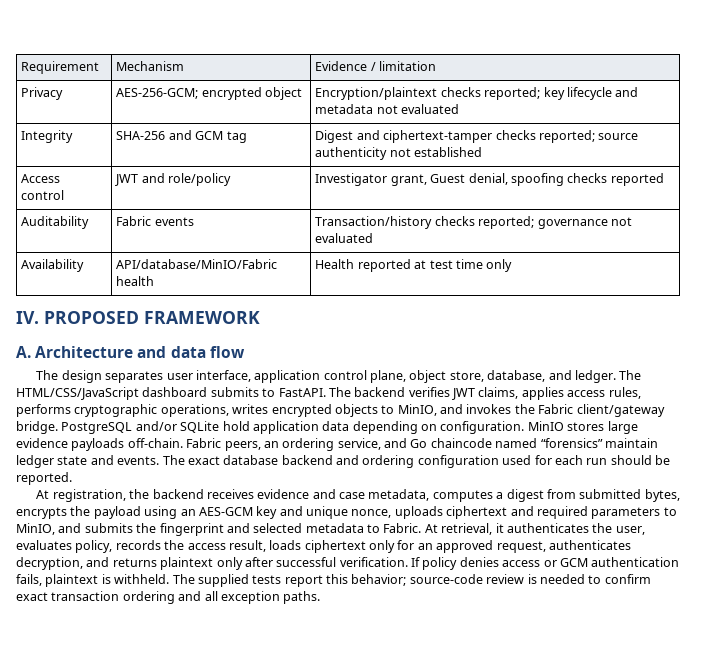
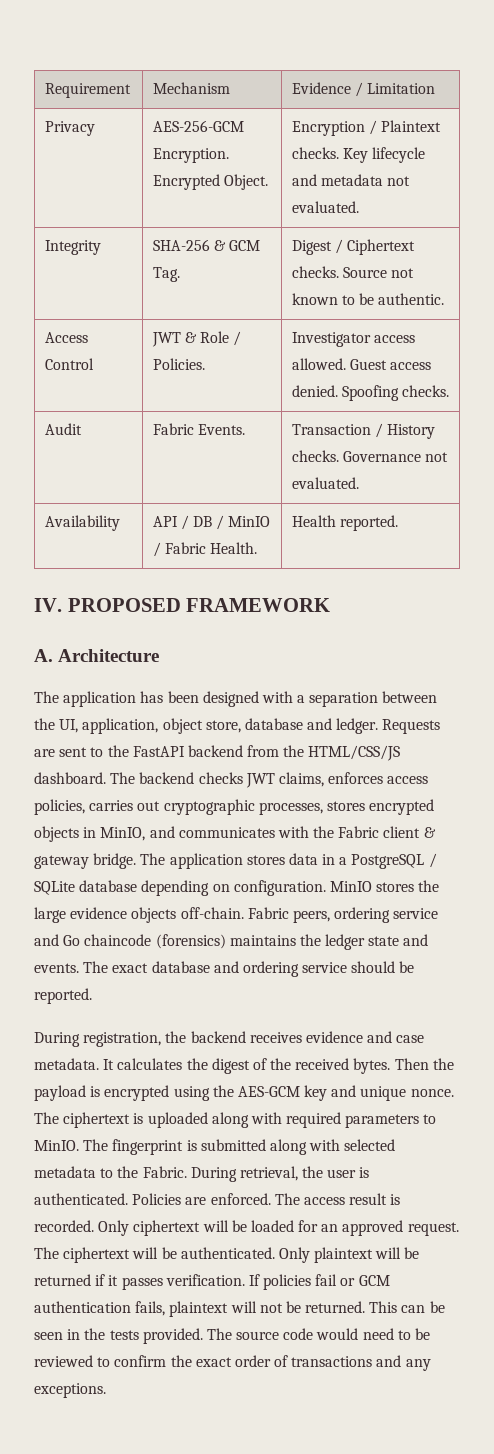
[379,61,437,71] limitation -> [367,83,436,94] Limitation
[116,87,303,100] [315,87,565,100] AES-256-GCM; encrypted object | Encryption/plaintext checks reported; key -> [152,120,244,132] [152,148,229,163] [152,174,268,190] [291,120,442,136] [291,147,368,163] AES-256-GCM Encryption. Encrypted Object. | Encryption / Plaintext checks. Key
[401,104,460,114] evaluated -> [291,201,359,213] evaluated.
[168,130,247,143] [315,130,639,143] [315,147,483,160] and GCM tag | Digest and ciphertext-tamper checks reported; source authenticity not established -> [213,240,261,251] [152,267,180,282] [291,239,416,255] [291,266,415,278] [291,293,445,305] & GCM Tag. | Digest / Ciphertext checks. Source not known to be authentic.
[21,190,65,200] [115,173,232,186] [315,173,664,186] [21,216,90,229] [116,216,194,226] [315,216,632,229] [315,233,374,243] [21,259,85,272] [116,259,278,269] [116,276,155,286] [315,259,513,272] control | JWT and role/policy | Investigator grant, Guest denial, spoofing checks reported // Auditability | Fabric events | Transaction/history checks reported; governance not evaluated // Availability | API/database/MinIO/Fabric health | Health reported at test time only -> [44,358,94,370] [151,331,242,347] [152,358,205,370] [291,332,415,347] [291,358,432,370] [291,385,450,401] [44,423,82,435] [152,423,245,435] [291,423,436,439] [291,450,449,462] [291,477,359,489] [44,515,120,531] [152,515,271,530] [152,542,258,557] [291,515,398,531] Control | JWT & Role / Policies. | Investigator access allowed. Guest access denied. Spoofing checks. // Audit | Fabric Events. | Transaction / History checks. Governance not evaluated. // Availability | API / DB / MinIO / Fabric Health. | Health reported.
[137,346,245,358] [36,370,407,383] and data flow // The design separates user interface, application control plane, -> [34,691,438,707] [34,718,159,734] // The application has been designed with a separation between the UI, application,
[487,370,546,382] database, -> [244,718,303,730] database
[619,370,642,380] [16,387,326,400] The HTML/CSS/JavaScript dashboard submits to FastAPI. -> [382,719,441,734] [34,745,401,761] [34,772,106,784] Requests are sent to the FastAPI backend from the HTML/CSS/JS dashboard.
[408,387,450,397] verifies -> [198,772,243,784] checks
[521,387,641,400] [16,404,269,417] applies access rules, performs cryptographic operations, writes -> [328,772,429,784] [34,799,365,815] enforces access policies, carries out cryptographic processes, stores
[381,404,665,417] [16,421,350,434] to MinIO, and invokes the Fabric client/gateway bridge. PostgreSQL and/or SQLite hold application data -> [83,826,436,841] [34,853,437,869] [34,880,138,895] in MinIO, and communicates with the Fabric client & gateway bridge. The application stores data in a PostgreSQL / SQLite database
(605, 426) none -> [418,880,440,892] the
[71,438,125,451] payloads -> [131,907,177,923] objects
[263,438,658,451] an ordering service, and Go chaincode named “forensics” maintain -> [334,907,439,923] [34,934,321,949] ordering service and Go chaincode (forensics) maintains the
[281,455,333,465] backend -> (210, 967) none
[417,455,608,468] configuration used for each run -> [302,962,348,973] service
[36,490,50,499] At -> [34,1032,80,1047] During
[368,489,680,502] [16,506,677,519] [16,523,645,536] [16,540,631,553] [16,557,541,570] metadata, computes a digest from submitted bytes, encrypts the payload using an AES-GCM key and unique nonce, uploads ciphertext and required parameters to MinIO, and submits the fingerprint and selected metadata to Fabric. At retrieval, it authenticates the user, evaluates policy, records the access result, loads ciphertext only for an approved request, authenticates decryption, and returns plaintext only after successful verification. If policy denies access -> [34,1058,454,1074] [34,1085,454,1101] [34,1112,437,1128] [34,1139,396,1155] [34,1166,370,1182] [34,1193,401,1205] [34,1220,459,1236] [34,1247,420,1263] [34,1274,338,1290] metadata. It calculates the digest of the received bytes. Then the payload is encrypted using the AES-GCM key and unique nonce. The ciphertext is uploaded along with required parameters to MinIO. The fingerprint is submitted along with selected metadata to the Fabric. During retrieval, the user is authenticated. Policies are enforced. The access result is recorded. Only ciphertext will be loaded for an approved request. The ciphertext will be authenticated. Only plaintext will be returned if it passes verification. If policies fail
[101,574,651,587] [16,591,321,604] is withheld. The supplied tests report this behavior; source-code review is needed to confirm exact transaction ordering and all exception paths. -> [230,1301,445,1313] [34,1328,431,1344] [34,1355,431,1371] [34,1383,106,1398] will not be returned. This can be seen in the tests provided. The source code would need to be reviewed to confirm the exact order of transactions and any exceptions.

